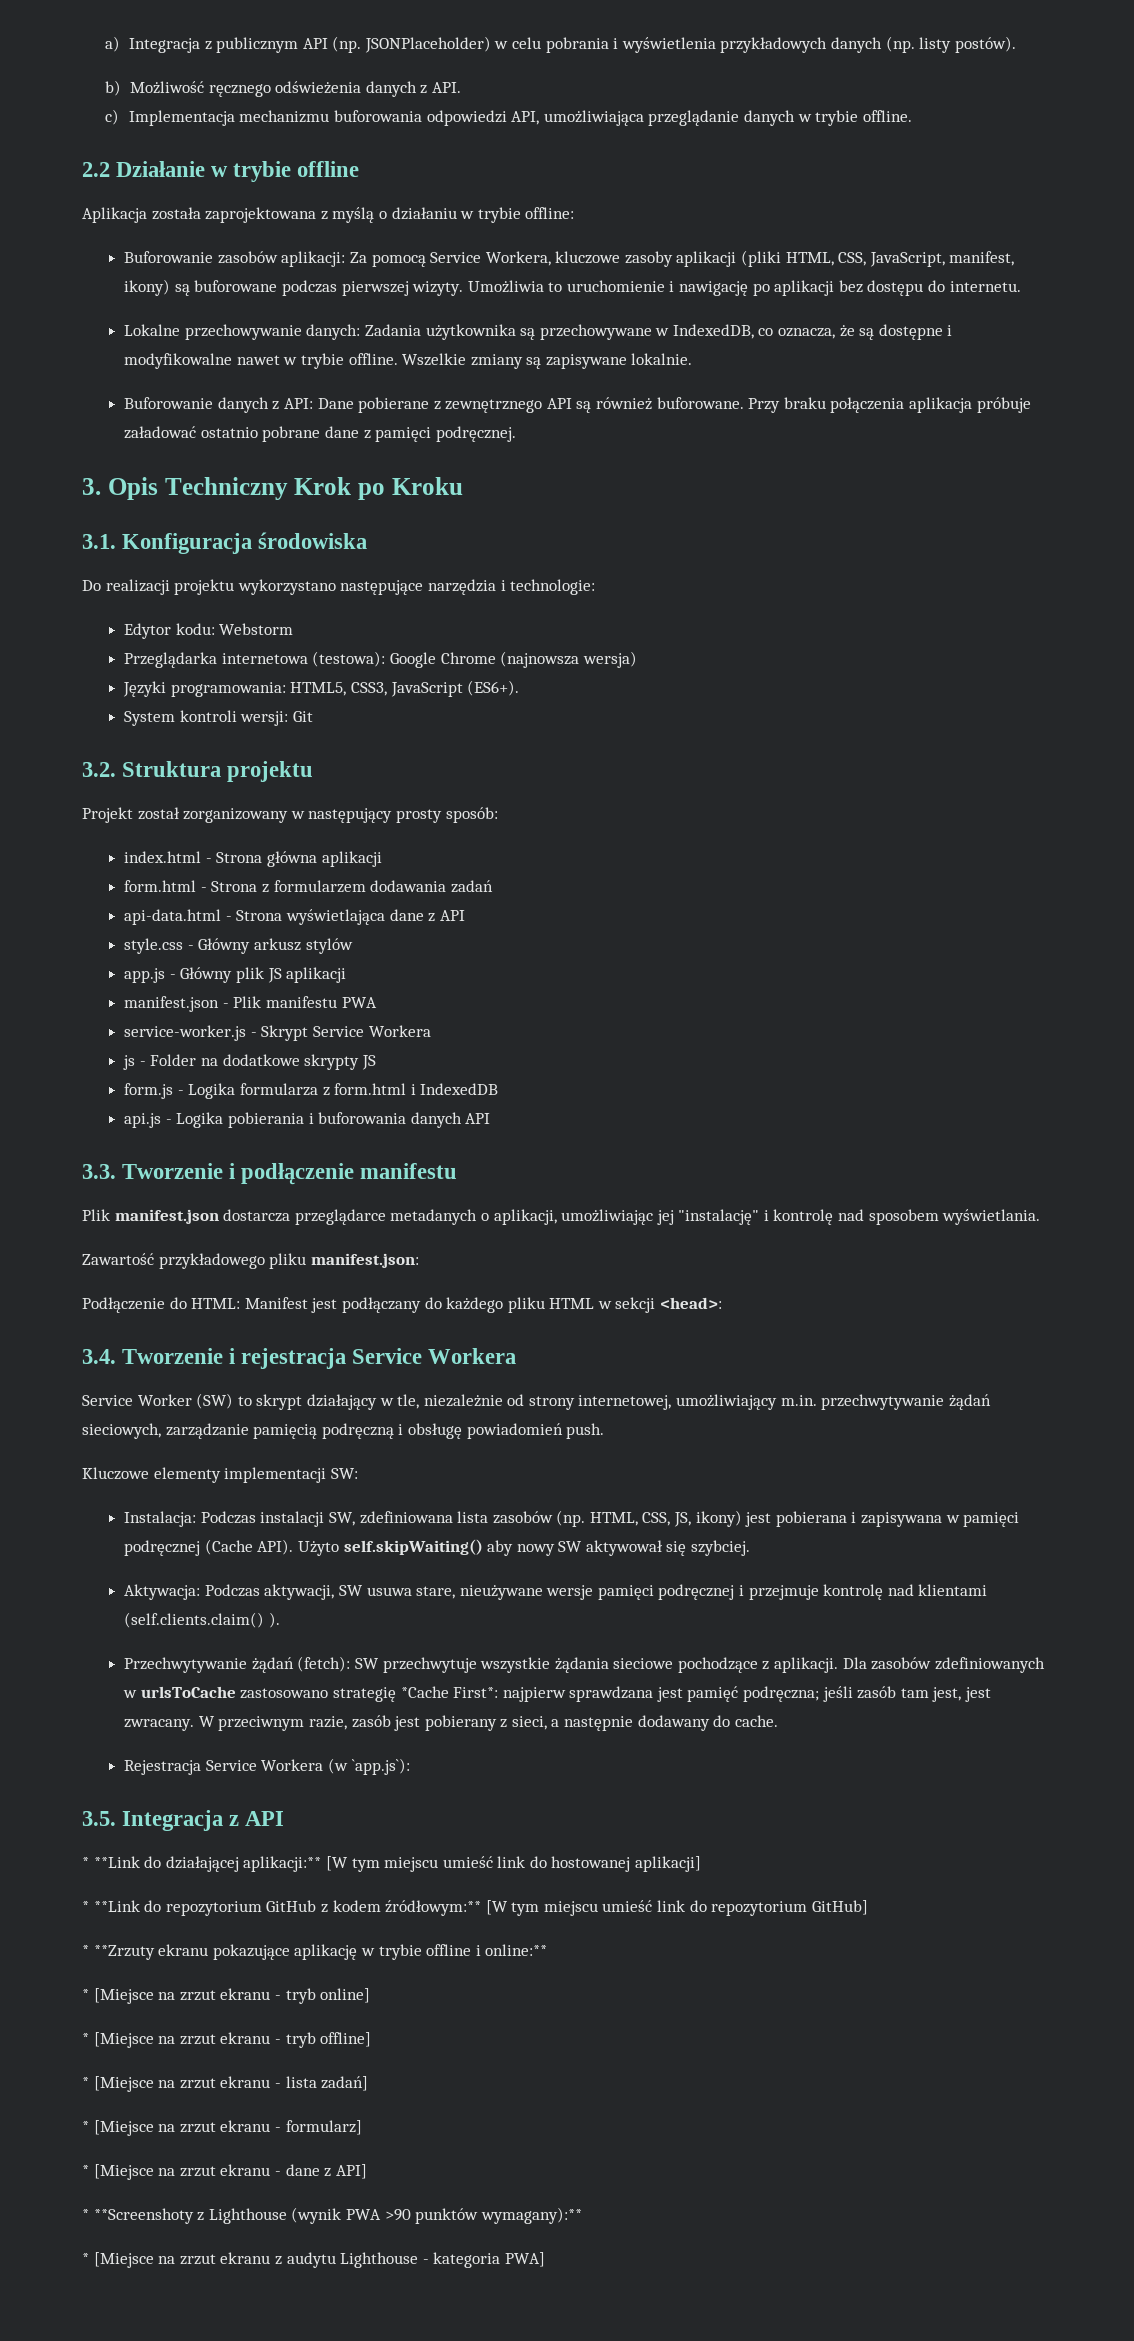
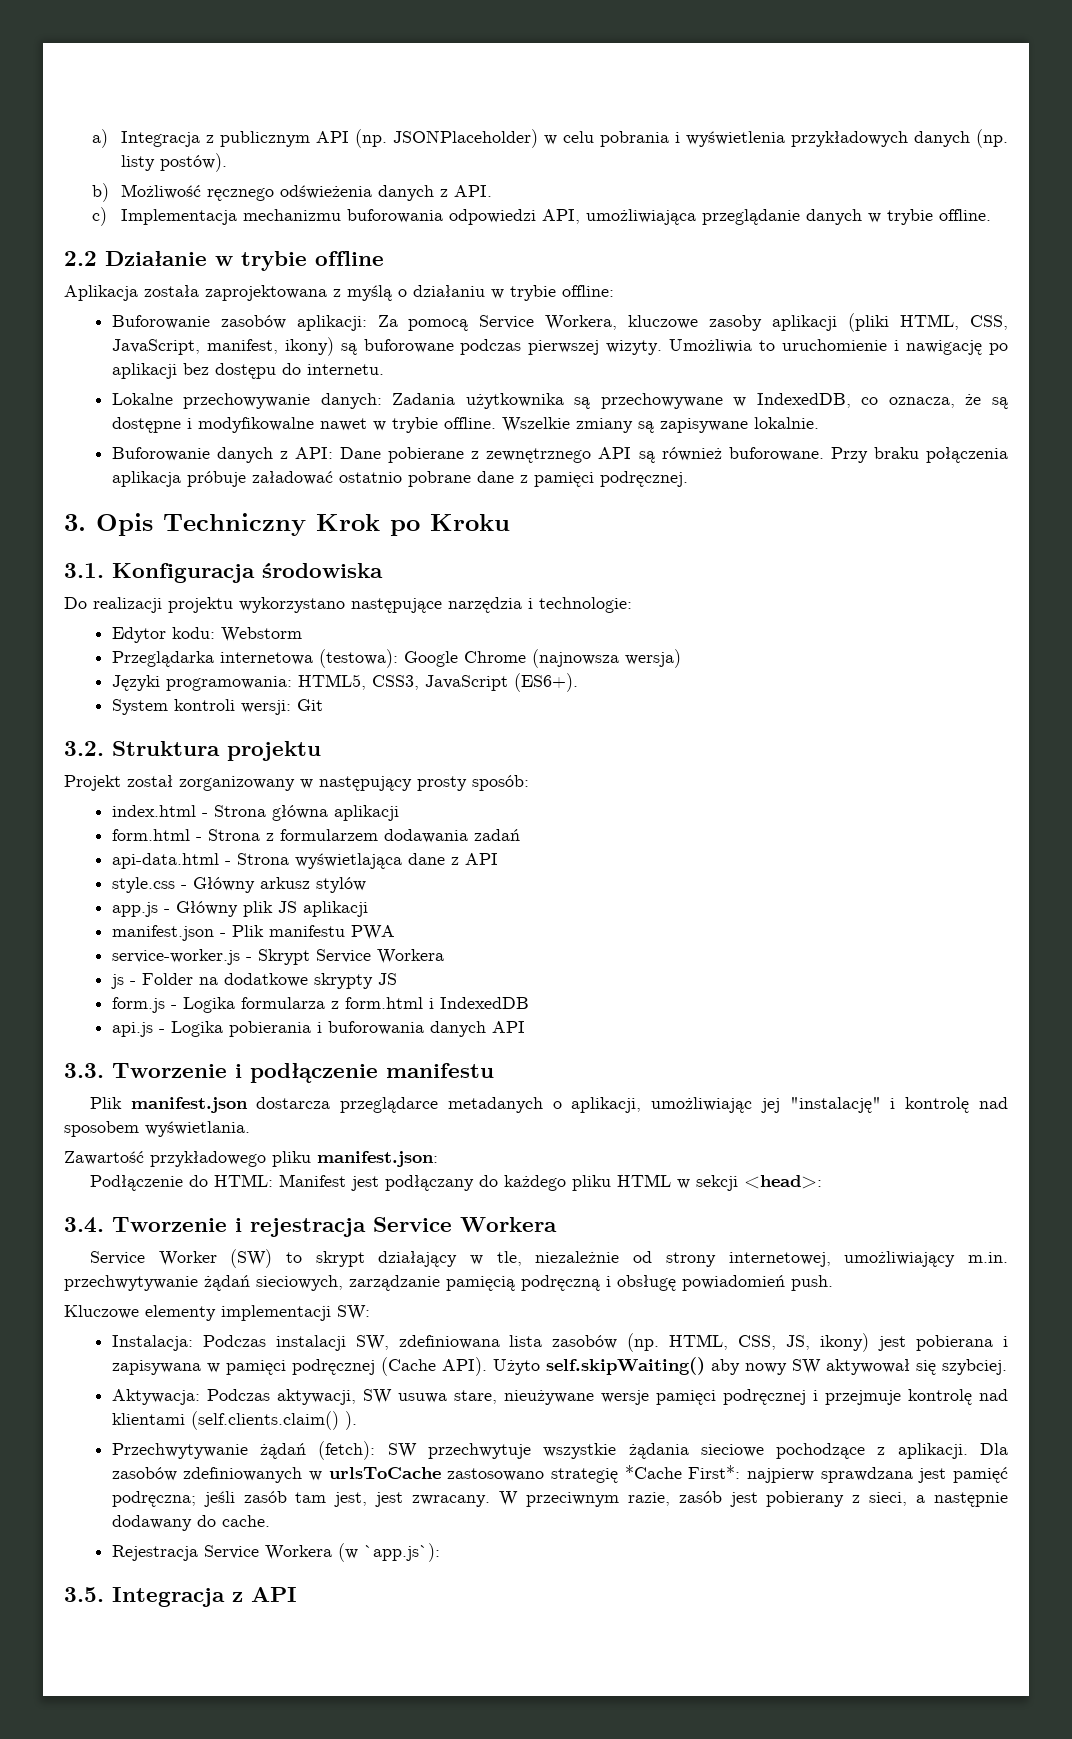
[82,1856,702,1872] [82,1900,868,1916] [82,1944,548,1960] [82,1988,371,2004] [82,2032,372,2048] [82,2076,369,2092] [82,2120,362,2136] [82,2164,367,2180] [82,2207,582,2224] [82,2252,545,2268] // * **Link do działającej aplikacji:** [W tym miejscu umieść link do hostowanej aplikacji] // * **Link do repozytorium GitHub z kodem źródłowym:** [W tym miejscu umieść link do repozytorium GitHub] // * **Zrzuty ekranu pokazujące aplikację w trybie offline i online:** // * [Miejsce na zrzut ekranu - tryb online] // * [Miejsce na zrzut ekranu - tryb offline] // * [Miejsce na zrzut ekranu - lista zadań] // * [Miejsce na zrzut ekranu - formularz] // * [Miejsce na zrzut ekranu - dane z API] // * **Screenshoty z Lighthouse (wynik PWA >90 punktów wymagany):** // * [Miejsce na zrzut ekranu z audytu Lighthouse - kategoria PWA] -> (297, 1594) none

